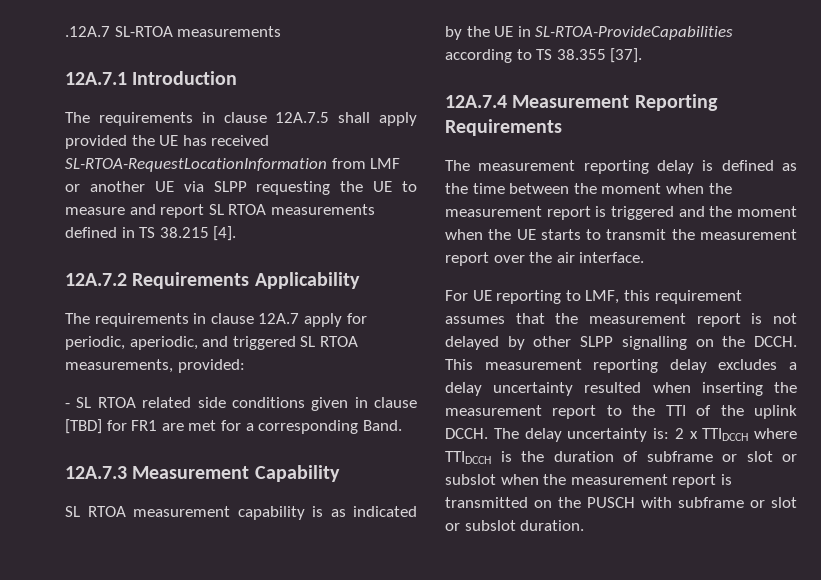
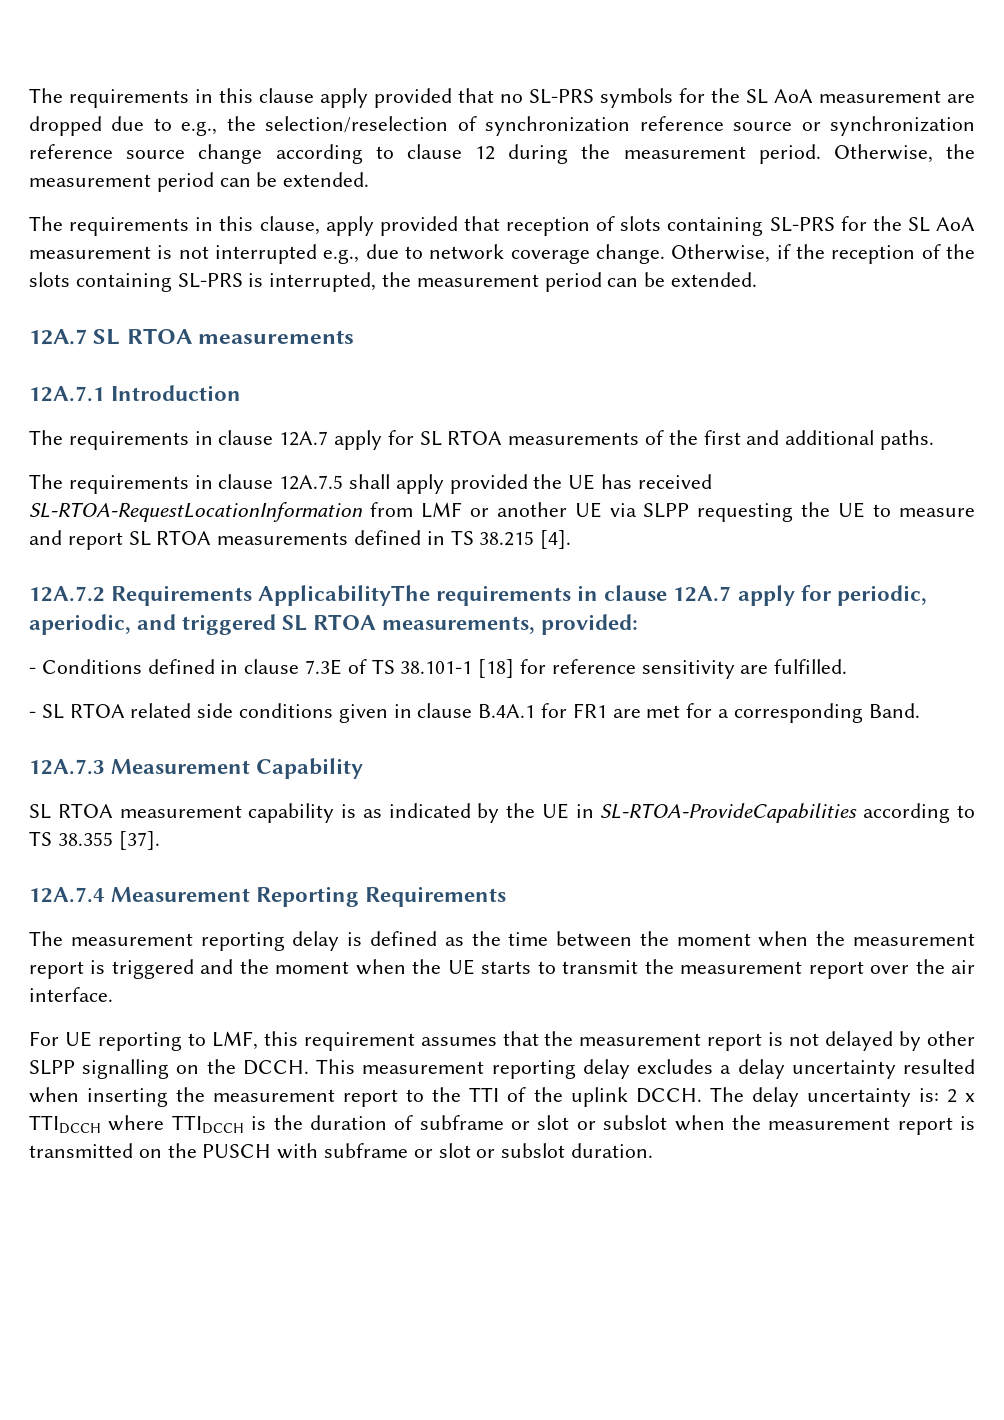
[65,26,282,37] [65,71,238,85] .12A.7 SL-RTOA measurements // 12A.7.1 Introduction -> [29,88,975,108] [29,116,976,136] [29,144,975,164] [29,172,370,192] [29,216,975,236] [29,244,976,264] [29,272,758,292] [29,328,355,345] [29,385,242,402] [29,430,935,450] The requirements in this clause apply provided that no SL-PRS symbols for the SL AoA measurement are dropped due to e.g., the selection/reselection of synchronization reference source or synchronization reference source change according to clause 12 during the measurement period. Otherwise, the measurement period can be extended. // The requirements in this clause, apply provided that reception of slots containing SL-PRS for the SL AoA measurement is not interrupted e.g., due to network coverage change. Otherwise, if the reception of the slots containing SL-PRS is interrupted, the measurement period can be extended. // 12A.7 SL RTOA measurements // 12A.7.1 Introduction // The requirements in clause 12A.7 apply for SL RTOA measurements of the first and additional paths.
[254,272,360,289] [65,313,90,324] Applicability // The -> [258,585,431,606] ApplicabilityThe
(245, 366) none -> [29,659,848,679] // - Conditions defined in clause 7.3E of TS 38.101-1 [18] for reference sensitivity are fulfilled.
[65,419,102,434] [TBD] -> [478,704,536,718] B.4A.1

